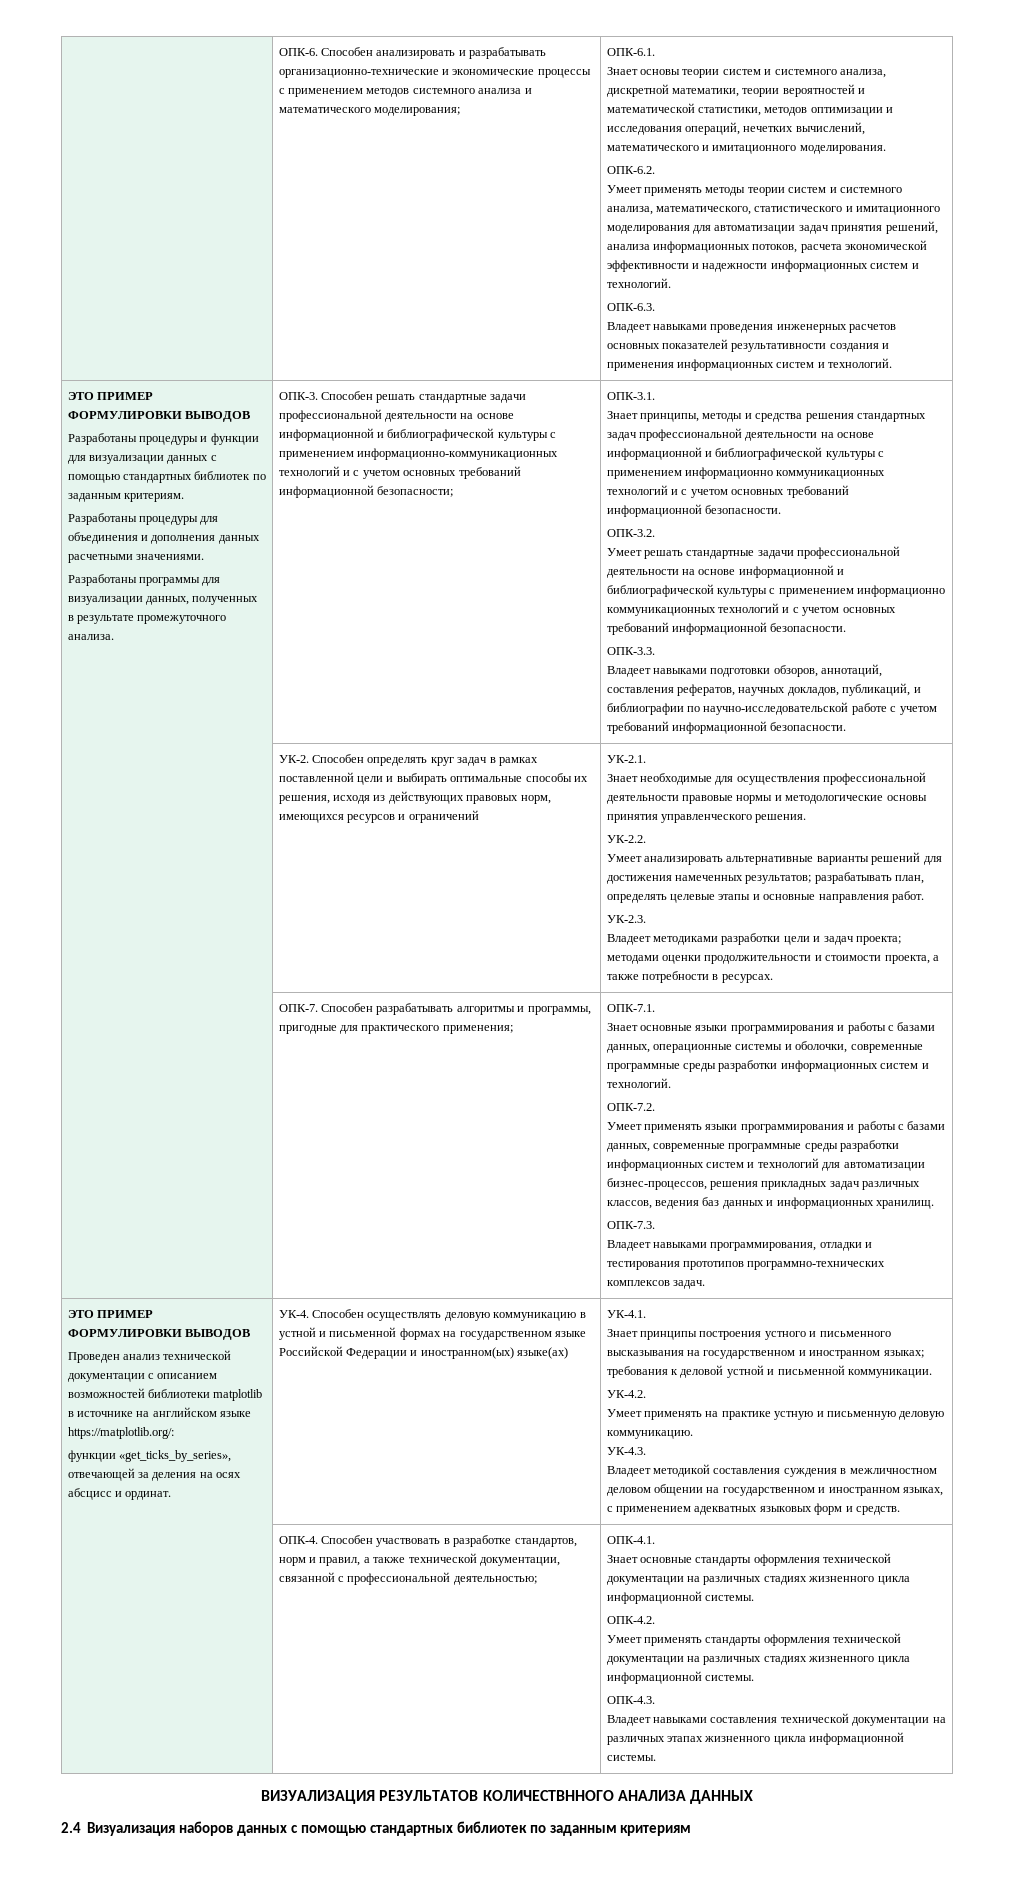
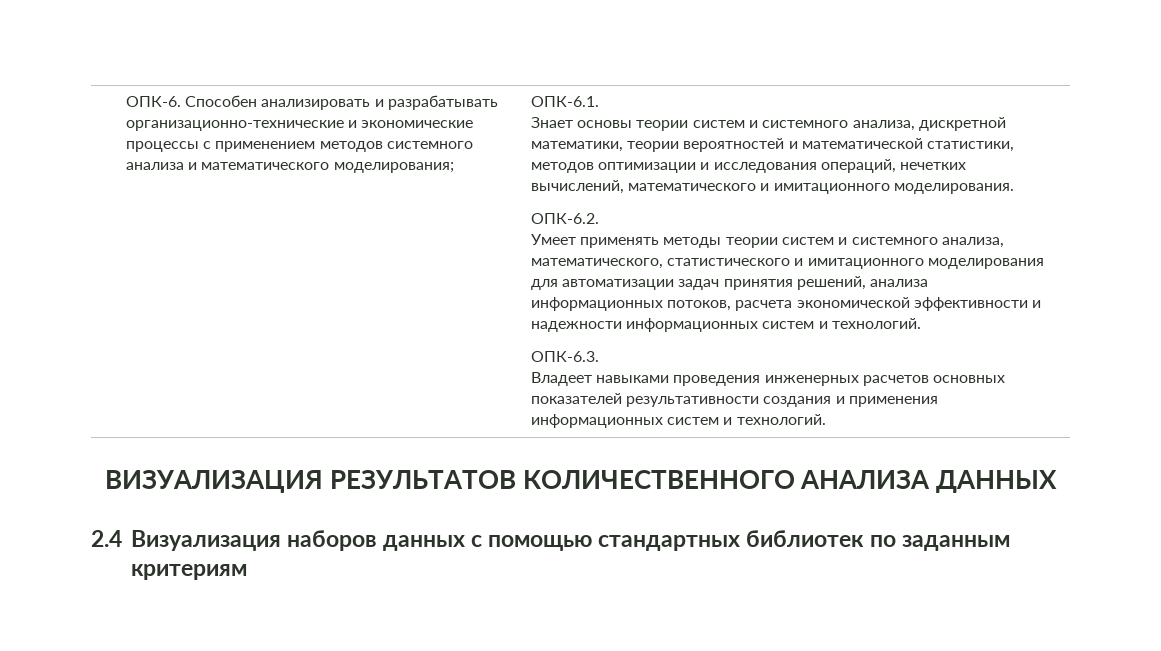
[67,392,154,400] [67,411,251,422] [67,433,259,445] [67,455,217,464] [67,471,266,483] [67,493,185,502] [67,513,219,525] [67,532,260,544] [67,554,205,563] [67,574,221,586] [67,596,259,605] [67,615,227,624] [67,634,114,640] [278,391,527,403] [278,409,514,422] [278,428,557,441] [278,448,559,460] [278,466,521,479] [278,485,454,498] [606,392,655,400] [606,411,926,422] [606,428,875,441] [606,447,885,460] [606,467,886,479] [606,485,849,498] [606,504,782,517] [606,529,655,537] [606,546,901,559] [606,565,845,578] [606,584,946,597] [606,603,896,616] [606,622,847,635] [606,647,655,655] [606,664,883,677] [606,683,921,696] [606,702,937,715] [606,721,847,734] [278,754,538,766] [278,772,588,785] [278,791,551,804] [278,810,479,823] [606,755,646,763] [606,772,927,785] [606,795,927,804] [606,814,807,823] [606,835,646,843] [606,852,942,865] [606,872,925,884] [606,891,924,903] [606,915,646,923] [606,933,901,945] [606,955,939,964] [606,971,773,983] [278,1003,591,1015] [278,1025,513,1034] [606,1004,655,1012] [606,1022,936,1034] [606,1041,923,1053] [606,1060,929,1072] [606,1078,671,1088] [606,1103,655,1111] [606,1121,946,1133] [606,1140,900,1152] [606,1158,925,1171] [606,1178,921,1190] [606,1197,934,1209] [606,1221,655,1229] [606,1240,873,1251] [606,1261,886,1270] [606,1280,706,1289] [67,1310,154,1318] [67,1329,251,1340] [67,1350,232,1363] [67,1373,218,1382] [67,1388,263,1401] [67,1407,252,1417] [67,1427,174,1439] [67,1450,232,1462] [67,1468,242,1481] [67,1488,172,1500] [278,1309,586,1321] [278,1327,586,1340] [278,1346,569,1359] [606,1310,646,1318] [606,1329,891,1340] [606,1350,924,1359] [606,1365,932,1378] [606,1390,646,1398] [606,1409,945,1420] [606,1430,693,1439] [606,1447,646,1455] [606,1464,937,1477] [606,1484,943,1496] [606,1503,900,1515] [278,1535,577,1547] [278,1553,560,1566] [278,1572,537,1585] [606,1536,655,1544] [606,1553,892,1566] [606,1576,910,1585] [606,1591,755,1604] [606,1616,655,1624] [606,1633,902,1646] [606,1656,910,1665] [606,1671,755,1684] [606,1696,655,1704] [606,1713,946,1726] [606,1732,905,1745] [606,1755,656,1761] // ЭТО ПРИМЕР ФОРМУЛИРОВКИ ВЫВОДОВ // Разработаны процедуры и функции для визуализации данных с помощью стандартных библиотек по заданным критериям. // Разработаны процедуры для объединения и дополнения данных расчетными значениями. // Разработаны программы для визуализации данных, полученных в результате промежуточного анализа. | ОПК-3. Способен решать стандартные задачи профессиональной деятельности на основе информационной и библиографической культуры с применением информационно-коммуникационных технологий и с учетом основных требований информационной безопасности; | ОПК-3.1. // Знает принципы, методы и средства решения стандартных задач профессиональной деятельности на основе информационной и библиографической культуры с применением информационно коммуникационных технологий и с учетом основных требований информационной безопасности. // ОПК-3.2. // Умеет решать стандартные задачи профессиональной деятельности на основе информационной и библиографической культуры с применением информационно коммуникационных технологий и с учетом основных требований информационной безопасности. // ОПК-3.3. // Владеет навыками подготовки обзоров, аннотаций, составления рефератов, научных докладов, публикаций, и библиографии по научно-исследовательской работе с учетом требований информационной безопасности. // | УК-2. Способен определять круг задач в рамках поставленной цели и выбирать оптимальные способы их решения, исходя из действующих правовых норм, имеющихся ресурсов и ограничений | УК-2.1. // Знает необходимые для осуществления профессиональной деятельности правовые нормы и методологические основы принятия управленческого решения. // УК-2.2. // Умеет анализировать альтернативные варианты решений для достижения намеченных результатов; разрабатывать план, определять целевые этапы и основные направления работ. // УК-2.3. // Владеет методиками разработки цели и задач проекта; методами оценки продолжительности и стоимости проекта, а также потребности в ресурсах. // | ОПК-7. Способен разрабатывать алгоритмы и программы, пригодные для практического применения; | ОПК-7.1. // Знает основные языки программирования и работы с базами данных, операционные системы и оболочки, современные программные среды разработки информационных систем и технологий. // ОПК-7.2. // Умеет применять языки программирования и работы с базами данных, современные программные среды разработки информационных систем и технологий для автоматизации бизнес-процессов, решения прикладных задач различных классов, ведения баз данных и информационных хранилищ. // ОПК-7.3. // Владеет навыками программирования, отладки и тестирования прототипов программно-технических комплексов задач. // ЭТО ПРИМЕР ФОРМУЛИРОВКИ ВЫВОДОВ // Проведен анализ технической документации с описанием возможностей библиотеки matplotlib в источнике на английском языке https://matplotlib.org/: // функции «get_ticks_by_series», отвечающей за деления на осях абсцисс и ординат. | УК-4. Способен осуществлять деловую коммуникацию в устной и письменной формах на государственном языке Российской Федерации и иностранном(ых) языке(ах) | УК-4.1. // Знает принципы построения устного и письменного высказывания на государственном и иностранном языках; требования к деловой устной и письменной коммуникации. // УК-4.2. // Умеет применять на практике устную и письменную деловую коммуникацию. // УК-4.3. // Владеет методикой составления суждения в межличностном деловом общении на государственном и иностранном языках, с применением адекватных языковых форм и средств. // | ОПК-4. Способен участвовать в разработке стандартов, норм и правил, а также технической документации, связанной с профессиональной деятельностью; | ОПК-4.1. // Знает основные стандарты оформления технической документации на различных стадиях жизненного цикла информационной системы. // ОПК-4.2. // Умеет применять стандарты оформления технической документации на различных стадиях жизненного цикла информационной системы. // ОПК-4.3. // Владеет навыками составления технической документации на различных этапах жизненного цикла информационной системы. -> (826, 419) none
[482,1790,614,1801] КОЛИЧЕСТВННОГО -> [522,470,795,489] КОЛИЧЕСТВЕННОГО

